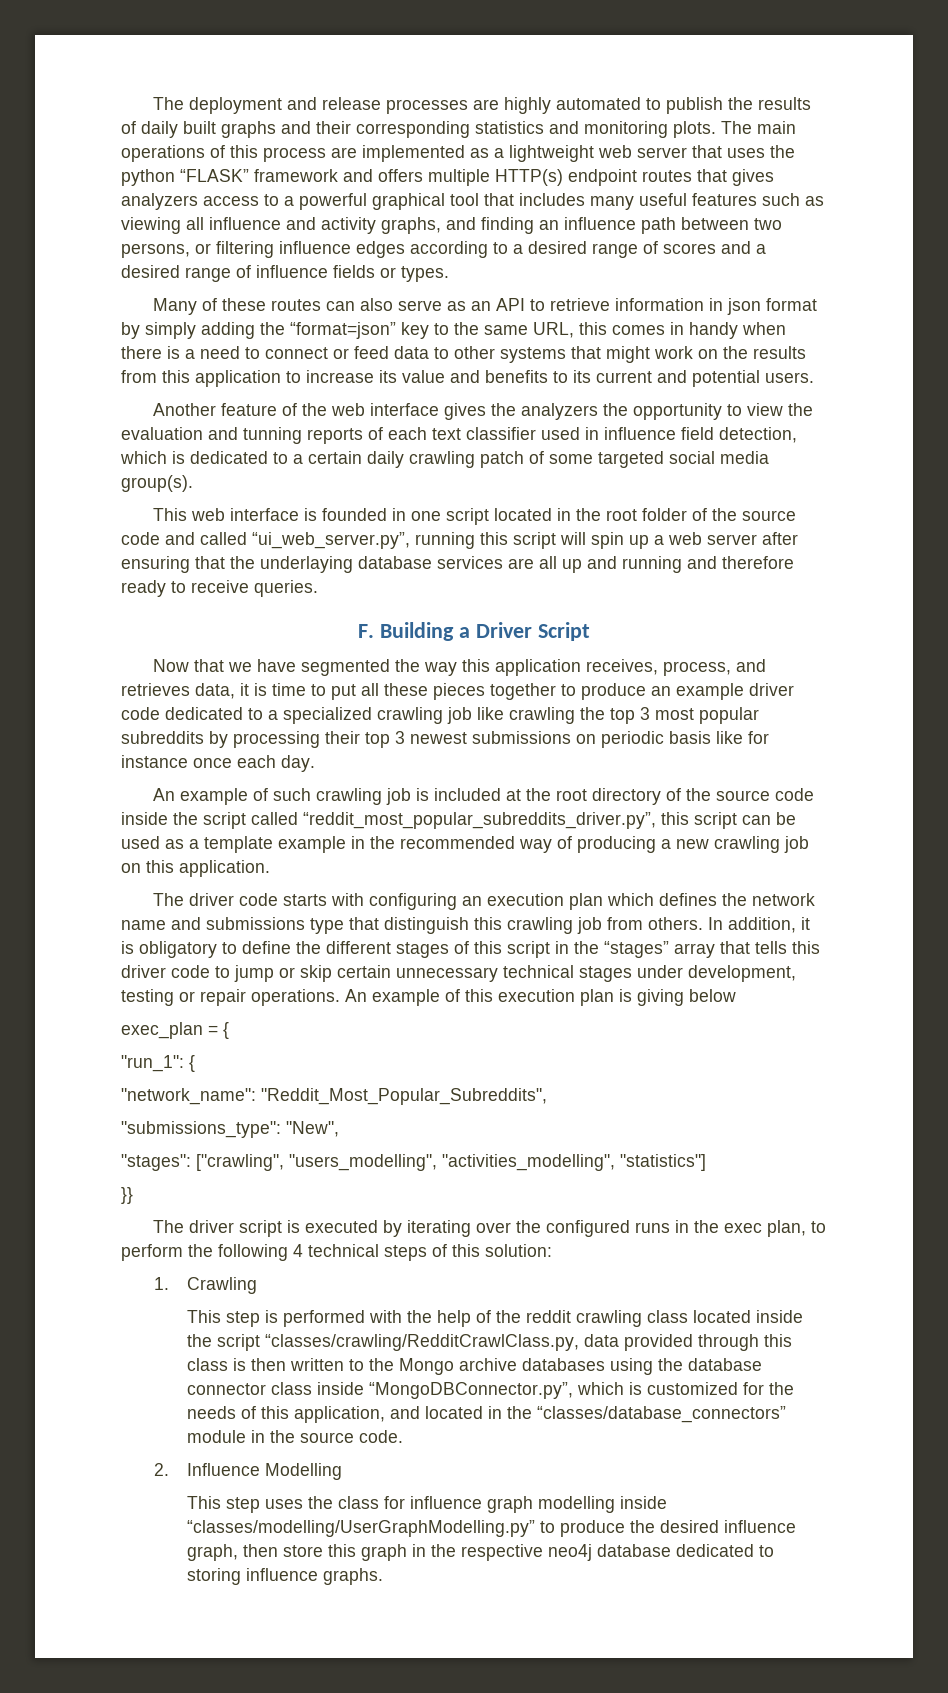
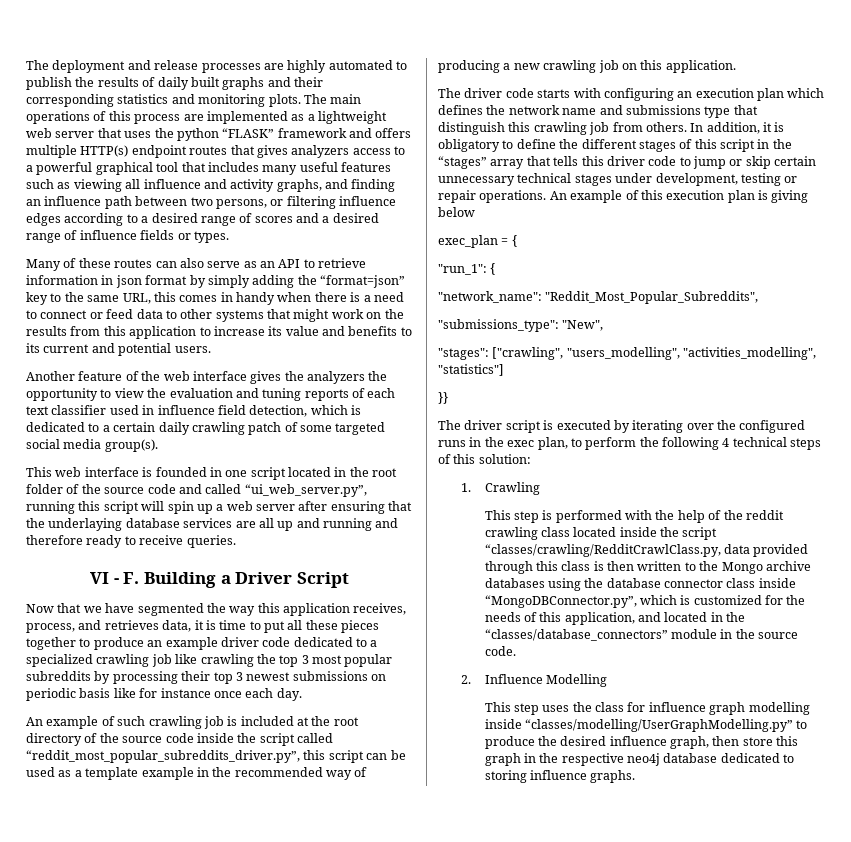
[243,427,302,444] tunning -> [262,388,302,401] tuning
(318, 588) none -> [90,572,119,584] VI -

